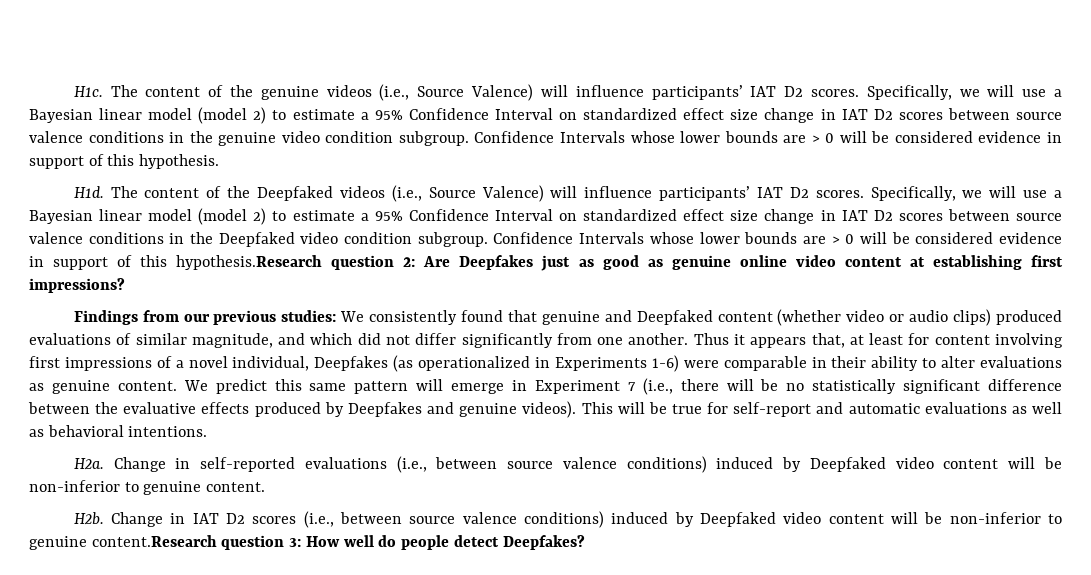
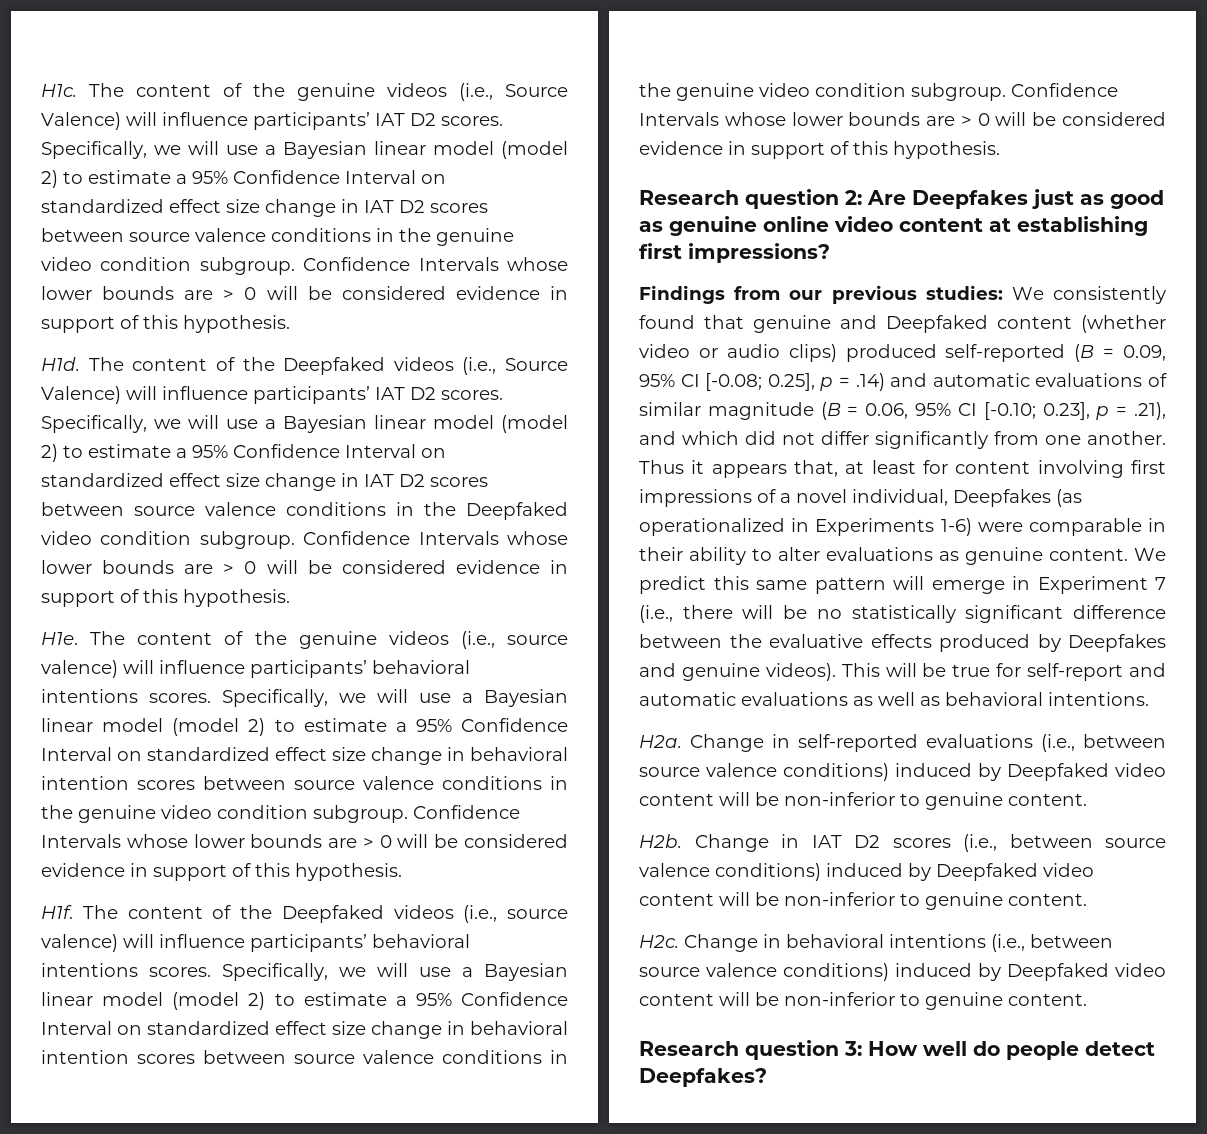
[176,255,323,270] hypothesis.Research -> [183,589,290,607] [41,631,568,649] [41,660,470,678] [41,689,568,707] [41,718,568,736] [41,747,568,765] [41,776,568,790] [41,805,520,823] [41,834,568,848] [41,863,402,881] [41,905,568,923] [41,934,470,952] [41,963,568,981] [41,992,568,1010] [41,1021,568,1039] [41,1050,568,1064] [639,83,1118,101] [639,112,1166,126] [639,141,1000,159] [639,190,739,205] hypothesis. // H1e. The content of the genuine videos (i.e., source valence) will influence participants’ behavioral intentions scores. Specifically, we will use a Bayesian linear model (model 2) to estimate a 95% Confidence Interval on standardized effect size change in behavioral intention scores between source valence conditions in the genuine video condition subgroup. Confidence Intervals whose lower bounds are > 0 will be considered evidence in support of this hypothesis. // H1f. The content of the Deepfaked videos (i.e., source valence) will influence participants’ behavioral intentions scores. Specifically, we will use a Bayesian linear model (model 2) to estimate a 95% Confidence Interval on standardized effect size change in behavioral intention scores between source valence conditions in the genuine video condition subgroup. Confidence Intervals whose lower bounds are > 0 will be considered evidence in support of this hypothesis. // Research
[29,333,273,348] evaluations of similar magnitude, -> [945,344,1166,362] [639,373,1167,391] [639,402,1166,420] self-reported (B = 0.09, 95% CI [-0.08; 0.25], p = .14) and automatic evaluations of similar magnitude (B = 0.06, 95% CI [-0.10; 0.23], p = .21),
[91,535,217,547] content.Research -> [1008,893,1087,906] [639,934,1113,952] [639,963,1166,981] [639,992,1087,1010] [639,1041,739,1056] content. // H2c. Change in behavioral intentions (i.e., between source valence conditions) induced by Deepfaked video content will be non-inferior to genuine content. // Research

